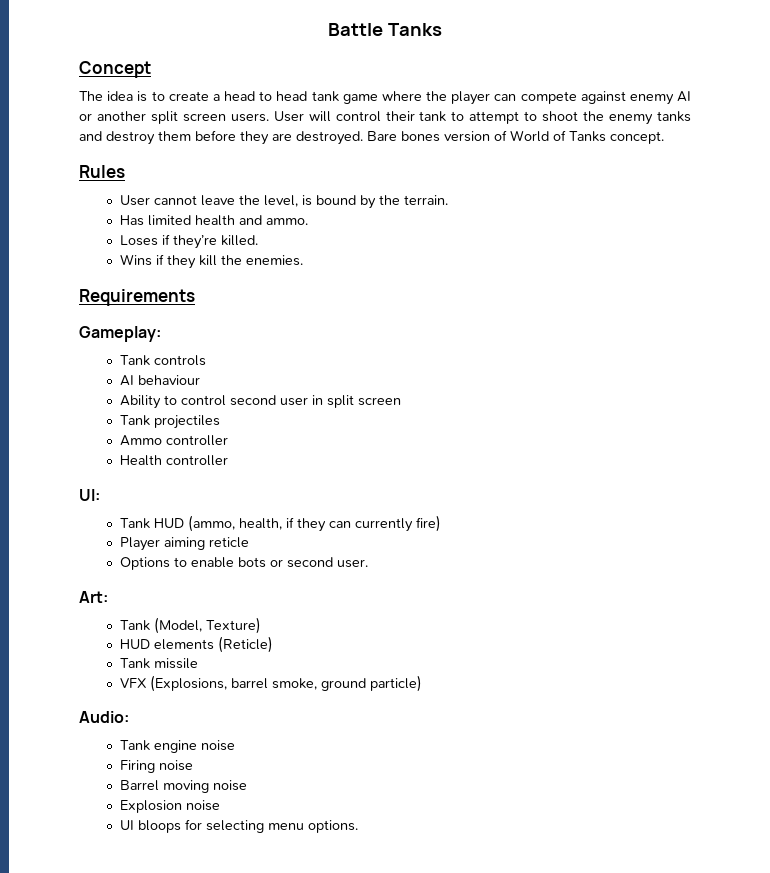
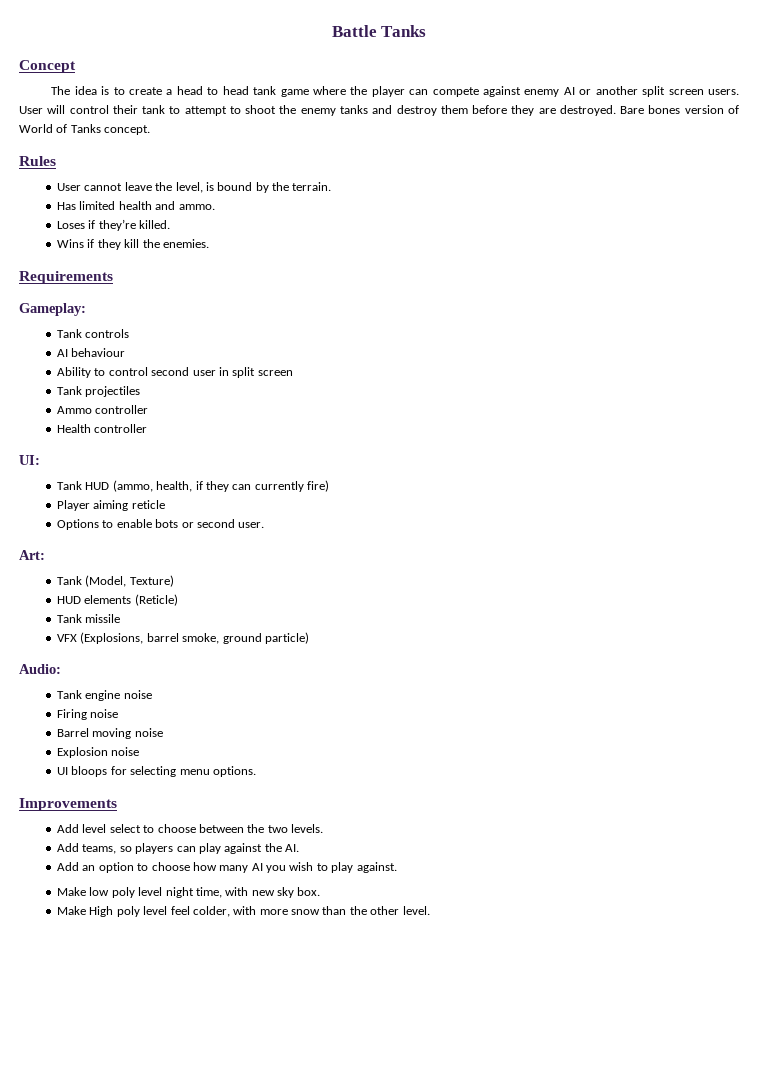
(359, 826) none -> [19,798,117,811] [57,824,324,833] [57,843,300,854] [57,862,397,873] [57,887,321,898] [57,906,430,917] // Improvements // Add level select to choose between the two levels. // Add teams, so players can play against the AI. // Add an option to choose how many AI you wish to play against. // Make low poly level night time, with new sky box. // Make High poly level feel colder, with more snow than the other level.

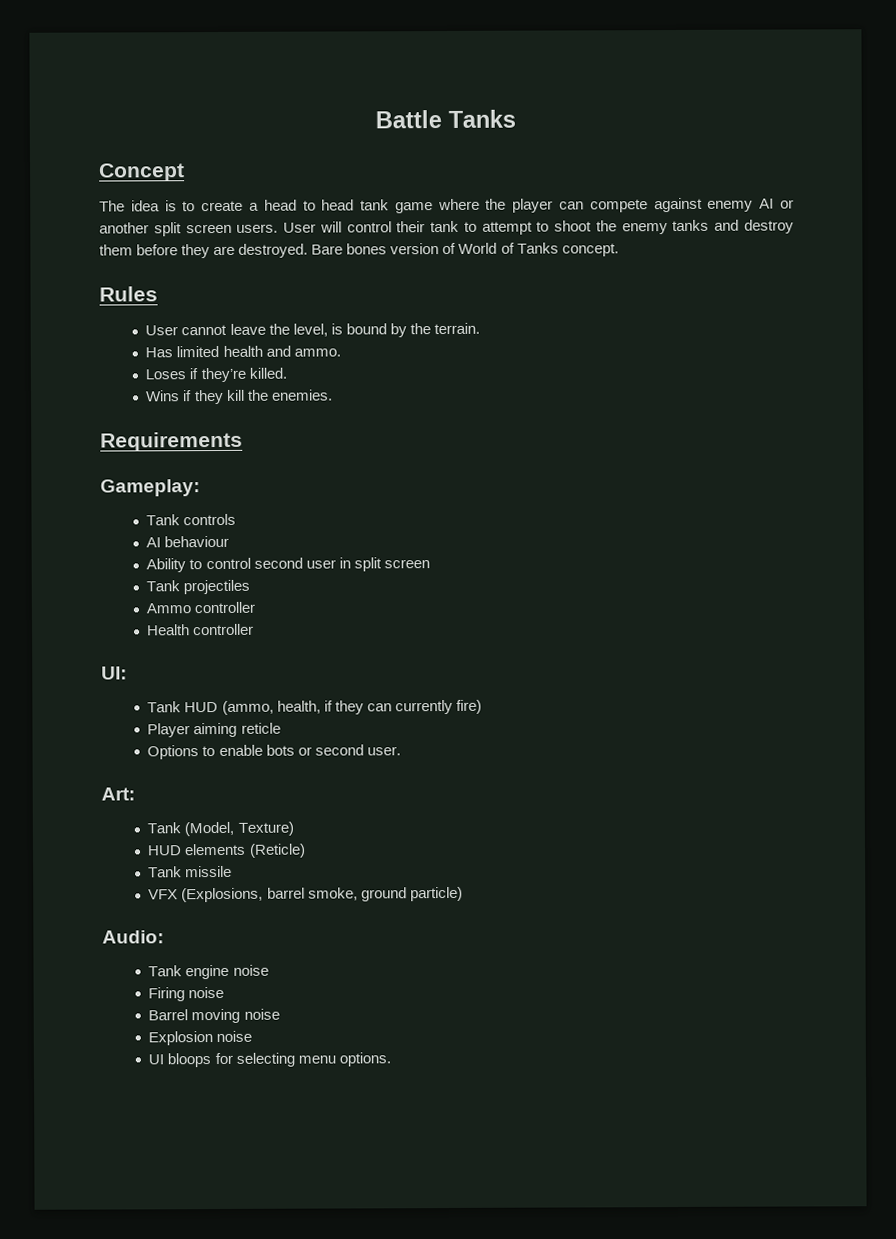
[19,798,117,811] [57,824,324,833] [57,843,300,854] [57,862,397,873] [57,887,321,898] [57,906,430,917] // Improvements // Add level select to choose between the two levels. // Add teams, so players can play against the AI. // Add an option to choose how many AI you wish to play against. // Make low poly level night time, with new sky box. // Make High poly level feel colder, with more snow than the other level. -> (391, 1059) none

